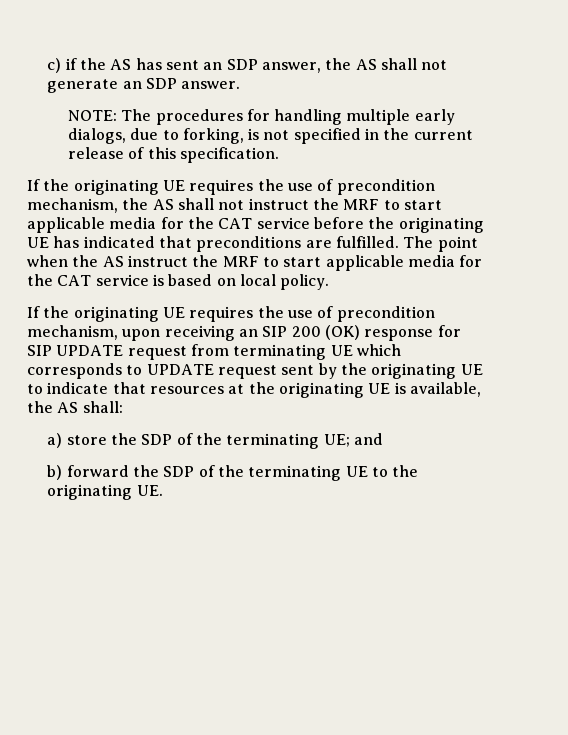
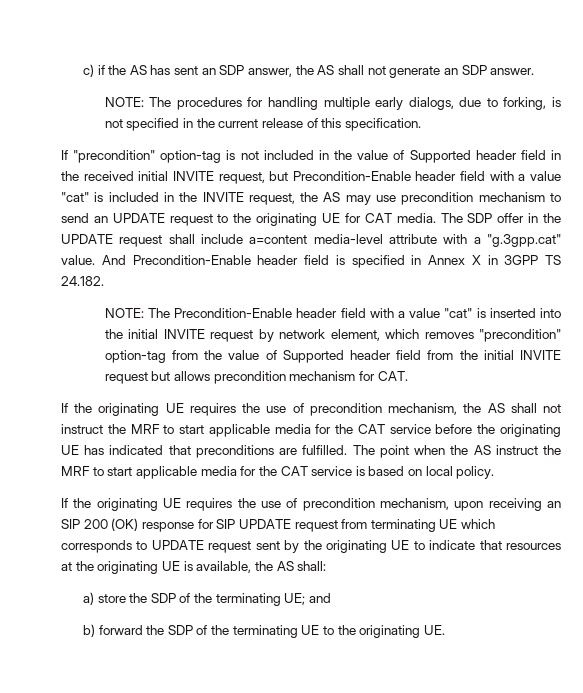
(279, 155) none -> [61,150,561,163] [61,171,561,184] [61,192,562,205] [61,213,562,226] [61,234,561,247] [61,255,561,268] [61,276,104,286] [104,308,561,318] [104,329,562,342] [104,350,561,363] [104,371,408,384] // If "precondition" option-tag is not included in the value of Supported header field in the received initial INVITE request, but Precondition-Enable header field with a value "cat" is included in the INVITE request, the AS may use precondition mechanism to send an UPDATE request to the originating UE for CAT media. The SDP offer in the UPDATE request shall include a=content media-level attribute with a "g.3gpp.cat" value. And Precondition-Enable header field is specified in Annex X in 3GPP TS 24.182. // NOTE: The Precondition-Enable header field with a value "cat" is inserted into the initial INVITE request by network element, which removes "precondition" option-tag from the value of Supported header field from the initial INVITE request but allows precondition mechanism for CAT.

